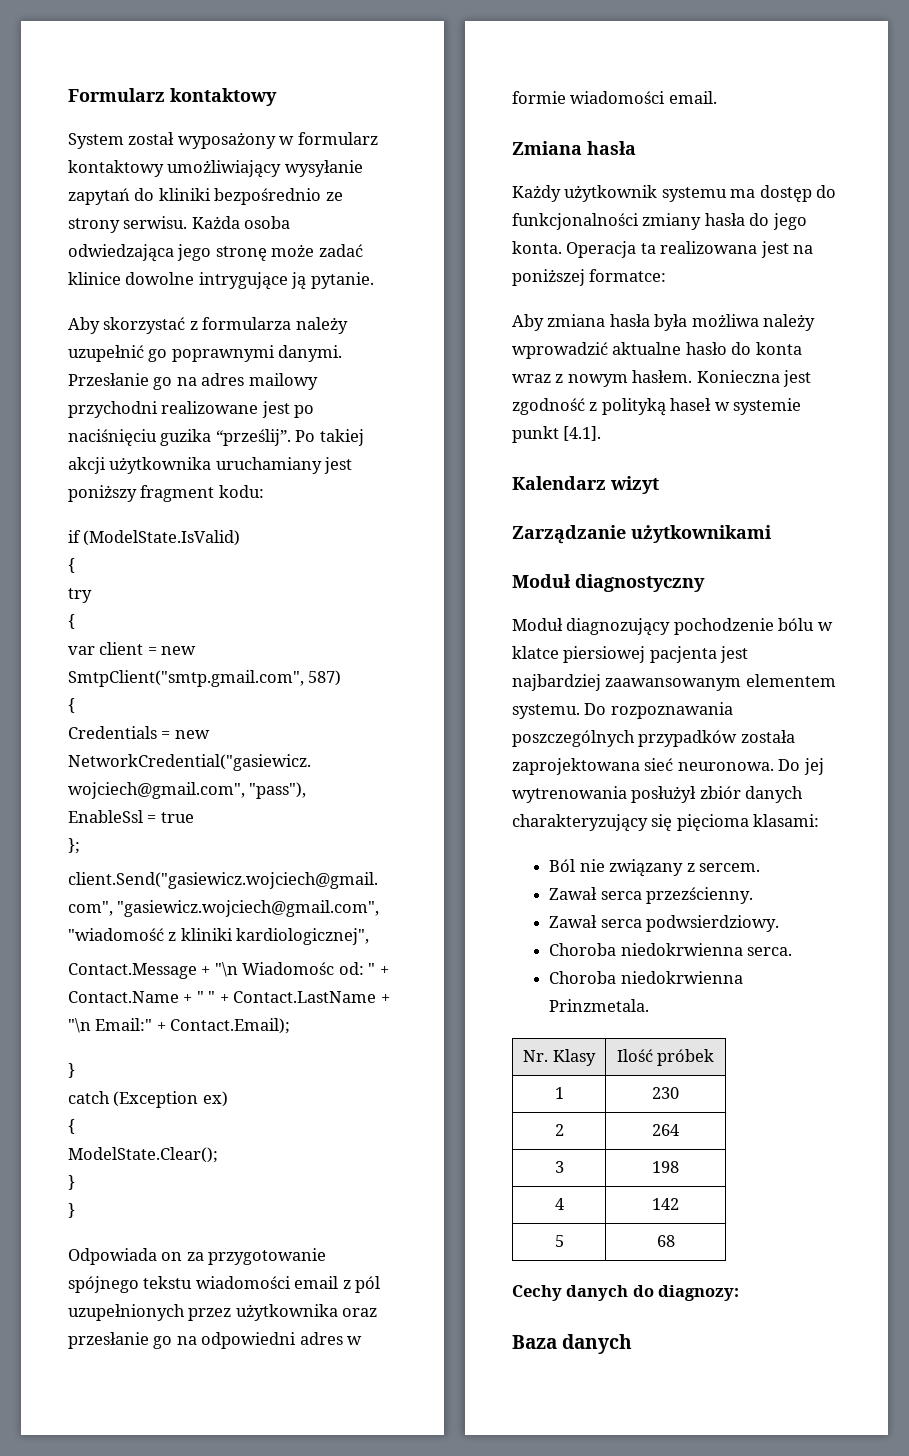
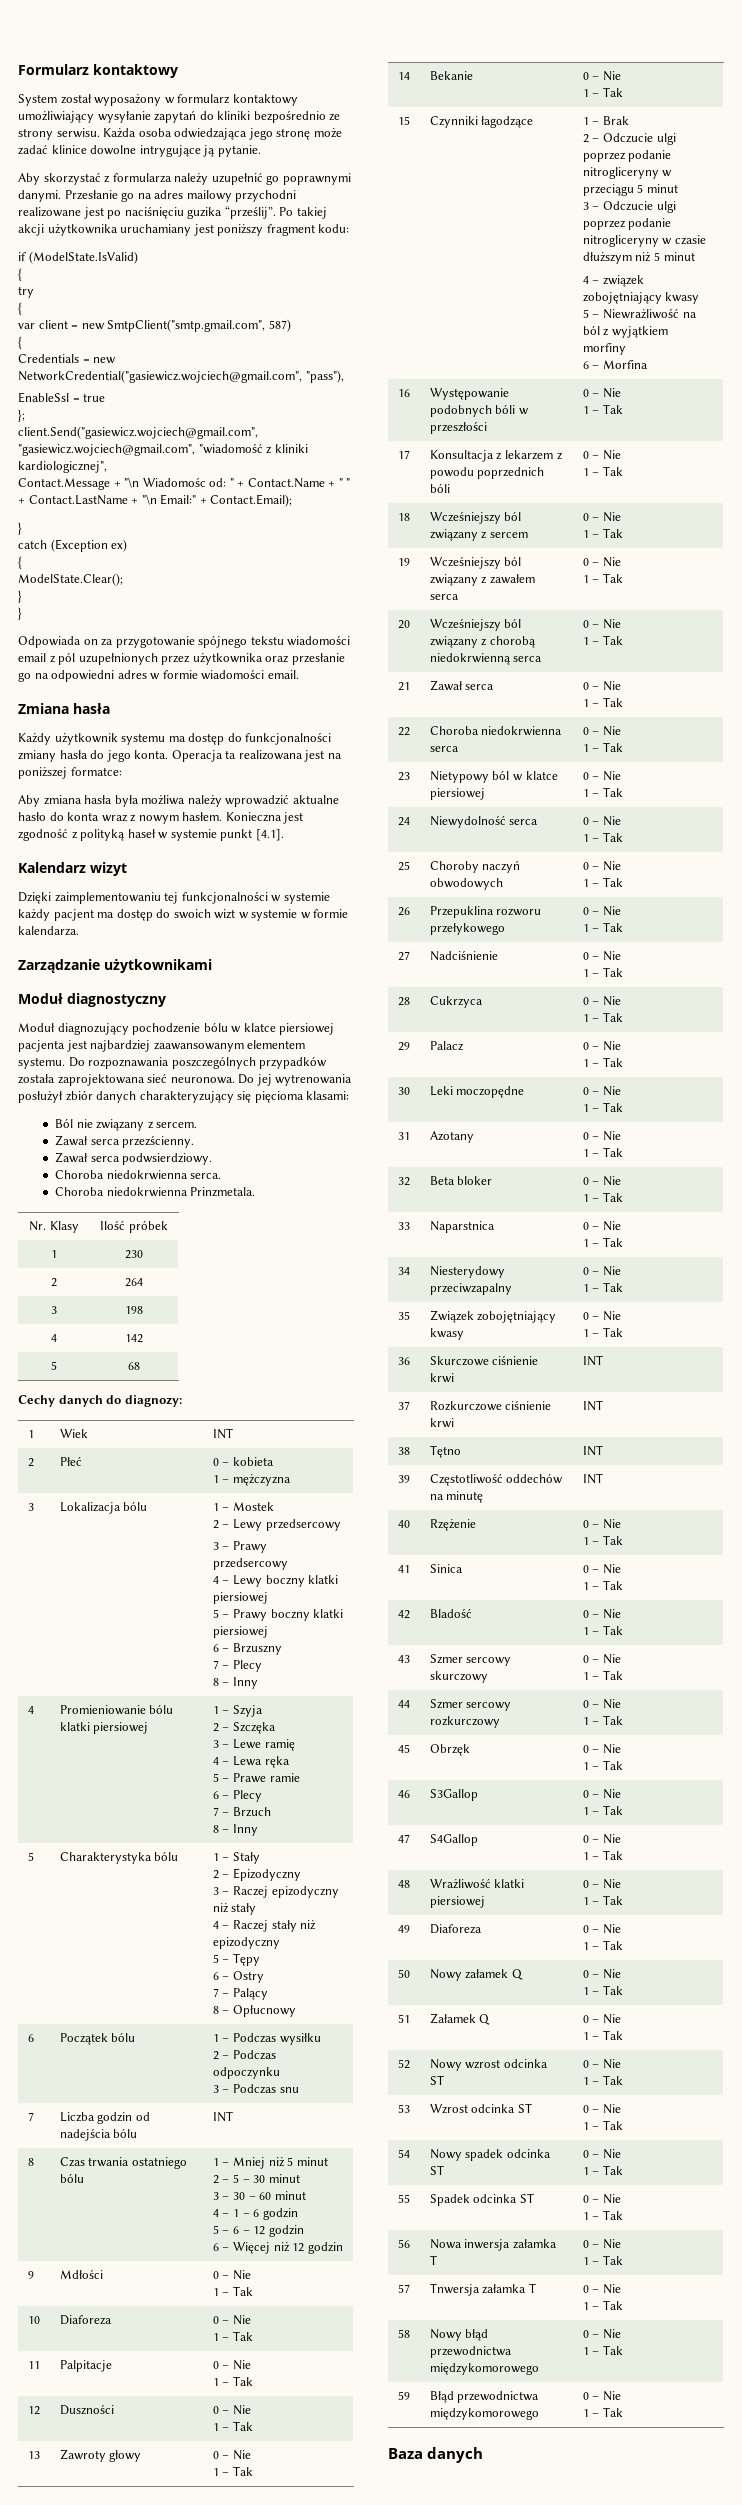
(659, 485) none -> [18,891,330,904] [18,909,349,921] [18,926,79,936] // Dzięki zaimplementowaniu tej funkcjonalności w systemie każdy pacjent ma dostęp do swoich wizt w systemie w formie kalendarza.
(740, 1293) none -> [27,1430,34,1438] [59,1429,88,1438] [212,1428,233,1439] [27,1458,34,1467] [59,1456,82,1466] [212,1457,274,1466] [212,1474,291,1486] [27,1503,34,1511] [59,1501,148,1514] [212,1502,274,1511] [212,1519,341,1531] [212,1541,267,1553] [212,1558,288,1570] [212,1575,339,1587] [212,1592,268,1604] [212,1609,344,1621] [212,1626,268,1638] [212,1643,282,1655] [212,1660,262,1672] [212,1677,258,1689] [27,1706,34,1714] [59,1704,174,1715] [59,1722,149,1734] [212,1705,263,1717] [212,1722,276,1734] [212,1739,295,1751] [212,1756,290,1768] [212,1773,300,1783] [212,1790,262,1802] [212,1807,271,1817] [212,1824,258,1836] [27,1852,34,1861] [59,1851,179,1864] [212,1852,260,1864] [212,1868,301,1881] [212,1886,339,1898] [212,1903,257,1915] [212,1920,317,1932] [212,1937,280,1949] [212,1953,260,1966] [212,1971,264,1983] [212,1988,268,2000] [212,2005,296,2017] [27,2034,34,2042] [59,2032,136,2045] [212,2033,321,2045] [212,2050,276,2060] [212,2067,280,2079] [212,2084,299,2094] [27,2112,34,2121] [59,2112,150,2124] [59,2128,138,2141] [212,2111,233,2122] [27,2158,34,2166] [59,2157,187,2169] [59,2173,84,2183] [212,2157,328,2169] [212,2174,300,2184] [212,2191,306,2200] [212,2208,298,2220] [212,2225,304,2237] [212,2242,343,2254] [27,2271,34,2279] [59,2269,103,2279] [212,2270,251,2280] [212,2286,253,2296] [27,2316,40,2324] [59,2315,112,2325] [212,2315,251,2325] [212,2331,253,2341] [27,2361,40,2369] [59,2360,112,2372] [212,2360,251,2370] [212,2376,253,2386] [27,2406,40,2415] [59,2404,114,2415] [212,2405,251,2415] [212,2421,253,2431] [27,2451,40,2459] [59,2449,142,2462] [212,2450,251,2460] [212,2466,253,2476] [397,72,410,80] [429,71,473,80] [582,71,621,81] [582,87,623,97] [397,116,410,125] [429,116,534,128] [582,116,629,125] [582,133,676,145] [582,150,672,162] [582,167,673,179] [582,184,678,196] [582,201,676,213] [582,218,672,230] [582,235,706,247] [582,252,695,264] [582,275,644,287] [582,292,700,304] [582,308,697,319] [582,325,668,338] [582,343,626,355] [582,360,648,369] [397,389,410,397] [429,388,509,400] [429,404,529,417] [429,421,487,434] [582,388,621,398] [582,404,623,414] [397,450,410,459] [429,450,563,462] [429,467,545,479] [429,483,450,493] [582,450,621,460] [582,466,623,476] [397,513,410,521] [429,511,522,524] [429,529,528,541] [582,512,621,522] [582,528,623,538] [397,558,410,566] [429,556,522,569] [429,574,535,586] [429,594,459,600] [582,557,621,567] [582,573,623,583] [397,620,410,629] [429,618,522,631] [429,636,536,648] [429,653,543,665] [582,619,621,629] [582,635,623,645] [397,682,410,691] [429,680,495,691] [582,681,621,691] [582,697,623,707] [397,727,410,736] [429,726,563,736] [429,746,459,752] [582,726,621,736] [582,742,623,752] [397,772,410,781] [429,770,558,783] [429,788,485,800] [582,771,621,781] [582,787,623,797] [397,817,410,826] [429,815,539,828] [582,816,621,826] [582,832,623,842] [397,861,410,871] [429,860,521,873] [429,878,503,890] [582,861,621,871] [582,877,623,887] [397,907,410,916] [429,906,542,918] [429,923,505,935] [582,906,621,916] [582,922,623,932] [397,951,410,961] [429,950,498,961] [582,951,621,961] [582,967,623,977] [397,997,410,1006] [429,996,483,1008] [582,996,621,1006] [582,1012,623,1022] [397,1042,410,1051] [429,1041,464,1051] [582,1041,621,1051] [582,1057,623,1067] [397,1087,410,1095] [429,1086,525,1098] [582,1086,621,1096] [582,1102,623,1112] [397,1132,410,1140] [429,1131,474,1143] [582,1131,621,1141] [582,1147,623,1157] [397,1177,410,1186] [429,1176,493,1185] [582,1176,621,1186] [582,1192,623,1202] [397,1222,410,1230] [429,1221,495,1233] [582,1221,621,1231] [582,1237,623,1247] [397,1267,410,1275] [429,1266,505,1278] [429,1283,512,1295] [582,1266,621,1276] [582,1282,623,1292] [397,1311,410,1320] [429,1310,557,1323] [429,1328,464,1340] [582,1311,621,1321] [582,1327,623,1337] [397,1357,410,1365] [429,1355,539,1366] [429,1373,454,1383] [582,1355,603,1366] [397,1401,410,1410] [429,1400,552,1411] [429,1418,454,1428] [582,1400,603,1411] [397,1447,410,1455] [429,1445,461,1458] [582,1445,603,1456] [397,1475,410,1483] [429,1473,564,1486] [429,1491,484,1503] [582,1473,603,1484] [397,1520,410,1528] [429,1519,476,1531] [582,1519,621,1529] [582,1535,623,1545] [397,1565,410,1573] [429,1564,463,1573] [582,1564,621,1574] [582,1580,623,1590] [397,1610,410,1619] [429,1608,472,1618] [582,1609,621,1619] [582,1625,623,1635] [397,1655,410,1663] [429,1654,512,1666] [429,1671,488,1683] [582,1654,621,1664] [582,1670,623,1680] [397,1700,410,1708] [429,1699,512,1711] [429,1716,500,1728] [582,1699,621,1709] [582,1715,623,1725] [397,1744,410,1753] [429,1744,470,1756] [582,1744,621,1754] [582,1760,623,1770] [397,1790,410,1798] [429,1789,478,1801] [582,1789,621,1799] [582,1805,623,1815] [397,1834,410,1843] [429,1834,478,1846] [582,1834,621,1844] [582,1850,623,1860] [397,1880,410,1888] [429,1878,525,1889] [429,1896,485,1908] [582,1879,621,1889] [582,1895,623,1905] [397,1925,410,1933] [429,1924,482,1934] [582,1924,621,1934] [582,1940,623,1950] [397,1969,410,1978] [429,1969,523,1981] [582,1969,621,1979] [582,1985,623,1995] [397,2014,410,2023] [429,2013,491,2025] [582,2014,621,2024] [582,2030,623,2040] [397,2059,410,2069] [429,2059,548,2071] [429,2075,444,2085] [582,2059,621,2069] [582,2075,623,2085] [397,2104,410,2113] [429,2103,532,2114] [582,2104,621,2114] [582,2120,623,2130] [397,2149,410,2158] [429,2149,551,2161] [429,2165,444,2175] [582,2149,621,2159] [582,2165,623,2175] [397,2194,410,2203] [429,2193,534,2206] [582,2194,621,2204] [582,2210,623,2220] [397,2239,410,2248] [429,2239,557,2251] [429,2255,437,2265] [582,2239,621,2249] [582,2255,623,2265] [397,2284,410,2293] [429,2283,536,2296] [582,2284,621,2294] [582,2300,623,2310] [397,2329,410,2338] [429,2329,489,2341] [429,2346,512,2358] [429,2363,539,2375] [582,2329,621,2339] [582,2345,623,2355] [397,2391,410,2400] [429,2391,540,2403] [429,2408,539,2420] [582,2391,621,2401] [582,2407,623,2417] // 1 | Wiek | INT // 2 | Płeć | 0 – kobieta // 1 – mężczyzna // 3 | Lokalizacja bólu | 1 – Mostek // 2 – Lewy przedsercowy // 3 – Prawy przedsercowy // 4 – Lewy boczny klatki piersiowej // 5 – Prawy boczny klatki piersiowej // 6 – Brzuszny // 7 – Plecy // 8 – Inny // 4 | Promieniowanie bólu klatki piersiowej | 1 – Szyja // 2 – Szczęka // 3 – Lewe ramię // 4 – Lewa ręka // 5 – Prawe ramie // 6 – Plecy // 7 – Brzuch // 8 – Inny // 5 | Charakterystyka bólu | 1 – Stały // 2 – Epizodyczny // 3 – Raczej epizodyczny niż stały // 4 – Raczej stały niż epizodyczny // 5 – Tępy // 6 – Ostry // 7 – Palący // 8 – Opłucnowy // 6 | Początek bólu | 1 – Podczas wysiłku // 2 – Podczas odpoczynku // 3 – Podczas snu // 7 | Liczba godzin od nadejścia bólu | INT // 8 | Czas trwania ostatniego bólu | 1 – Mniej niż 5 minut // 2 – 5 – 30 minut // 3 – 30 – 60 minut // 4 – 1 – 6 godzin // 5 – 6 – 12 godzin // 6 – Więcej niż 12 godzin // 9 | Mdłości | 0 – Nie // 1 – Tak // 10 | Diaforeza | 0 – Nie // 1 – Tak // 11 | Palpitacje | 0 – Nie // 1 – Tak // 12 | Duszności | 0 – Nie // 1 – Tak // 13 | Zawroty głowy | 0 – Nie // 1 – Tak // 14 | Bekanie | 0 – Nie // 1 – Tak // 15 | Czynniki łagodzące | 1 – Brak // 2 – Odczucie ulgi poprzez podanie nitrogliceryny w przeciągu 5 minut // 3 – Odczucie ulgi poprzez podanie nitrogliceryny w czasie dłuższym niż 5 minut // 4 – związek zobojętniający kwasy // 5 – Niewrażliwość na ból z wyjątkiem morfiny // 6 – Morfina // 16 | Występowanie podobnych bóli w przeszłości | 0 – Nie // 1 – Tak // 17 | Konsultacja z lekarzem z powodu poprzednich bóli | 0 – Nie // 1 – Tak // 18 | Wcześniejszy ból związany z sercem | 0 – Nie // 1 – Tak // 19 | Wcześniejszy ból związany z zawałem serca | 0 – Nie // 1 – Tak // 20 | Wcześniejszy ból związany z chorobą niedokrwienną serca | 0 – Nie // 1 – Tak // 21 | Zawał serca | 0 – Nie // 1 – Tak // 22 | Choroba niedokrwienna serca | 0 – Nie // 1 – Tak // 23 | Nietypowy ból w klatce piersiowej | 0 – Nie // 1 – Tak // 24 | Niewydolność serca | 0 – Nie // 1 – Tak // 25 | Choroby naczyń obwodowych | 0 – Nie // 1 – Tak // 26 | Przepuklina rozworu przełykowego | 0 – Nie // 1 – Tak // 27 | Nadciśnienie | 0 – Nie // 1 – Tak // 28 | Cukrzyca | 0 – Nie // 1 – Tak // 29 | Palacz | 0 – Nie // 1 – Tak // 30 | Leki moczopędne | 0 – Nie // 1 – Tak // 31 | Azotany | 0 – Nie // 1 – Tak // 32 | Beta bloker | 0 – Nie // 1 – Tak // 33 | Naparstnica | 0 – Nie // 1 – Tak // 34 | Niesterydowy przeciwzapalny | 0 – Nie // 1 – Tak // 35 | Związek zobojętniający kwasy | 0 – Nie // 1 – Tak // 36 | Skurczowe ciśnienie krwi | INT // 37 | Rozkurczowe ciśnienie krwi | INT // 38 | Tętno | INT // 39 | Częstotliwość oddechów na minutę | INT // 40 | Rzężenie | 0 – Nie // 1 – Tak // 41 | Sinica | 0 – Nie // 1 – Tak // 42 | Bladość | 0 – Nie // 1 – Tak // 43 | Szmer sercowy skurczowy | 0 – Nie // 1 – Tak // 44 | Szmer sercowy rozkurczowy | 0 – Nie // 1 – Tak // 45 | Obrzęk | 0 – Nie // 1 – Tak // 46 | S3Gallop | 0 – Nie // 1 – Tak // 47 | S4Gallop | 0 – Nie // 1 – Tak // 48 | Wrażliwość klatki piersiowej | 0 – Nie // 1 – Tak // 49 | Diaforeza | 0 – Nie // 1 – Tak // 50 | Nowy załamek Q | 0 – Nie // 1 – Tak // 51 | Załamek Q | 0 – Nie // 1 – Tak // 52 | Nowy wzrost odcinka ST | 0 – Nie // 1 – Tak // 53 | Wzrost odcinka ST | 0 – Nie // 1 – Tak // 54 | Nowy spadek odcinka ST | 0 – Nie // 1 – Tak // 55 | Spadek odcinka ST | 0 – Nie // 1 – Tak // 56 | Nowa inwersja załamka T | 0 – Nie // 1 – Tak // 57 | Tnwersja załamka T | 0 – Nie // 1 – Tak // 58 | Nowy błąd przewodnictwa międzykomorowego | 0 – Nie // 1 – Tak // 59 | Błąd przewodnictwa międzykomorowego | 0 – Nie // 1 – Tak

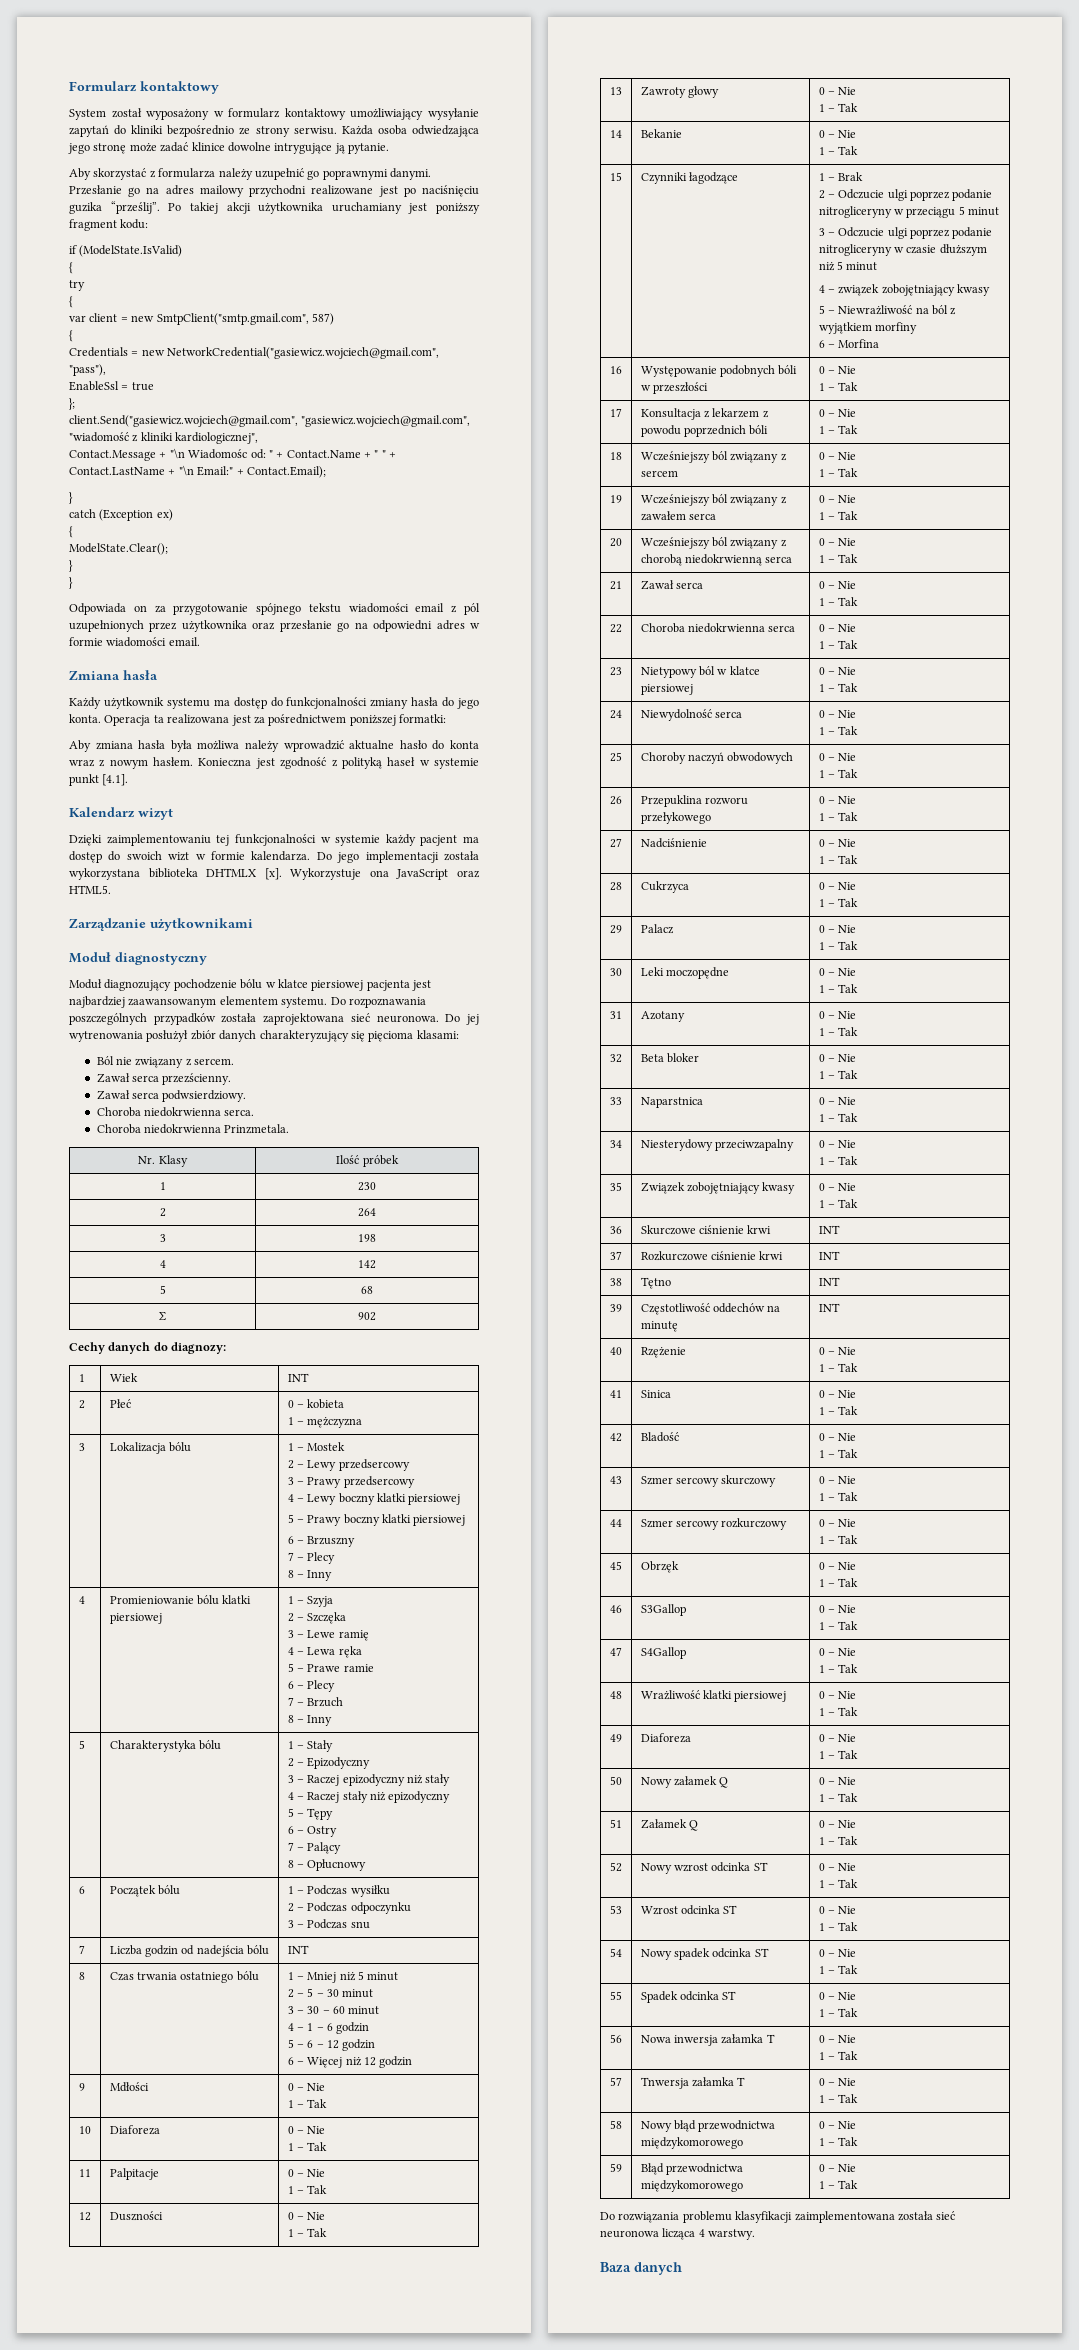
[327,753,342,759] [18,767,122,779] na poniższej formatce: -> [253,714,446,726] za pośrednictwem poniższej formatki:
[251,909,311,921] systemie w -> (206, 857) none
(79, 931) none -> [316,851,479,863] [69,868,480,880] [69,885,111,894] Do jego implementacji została wykorzystana biblioteka DHTMLX [x]. Wykorzystuje ona JavaScript oraz HTML5.
(140, 1366) none -> [159,1312,166,1321] [358,1312,376,1321] // Σ | 902
(623, 2412) none -> [600,2211,956,2223] [600,2228,756,2240] // Do rozwiązania problemu klasyfikacji zaimplementowana została sieć neuronowa licząca 4 warstwy.

